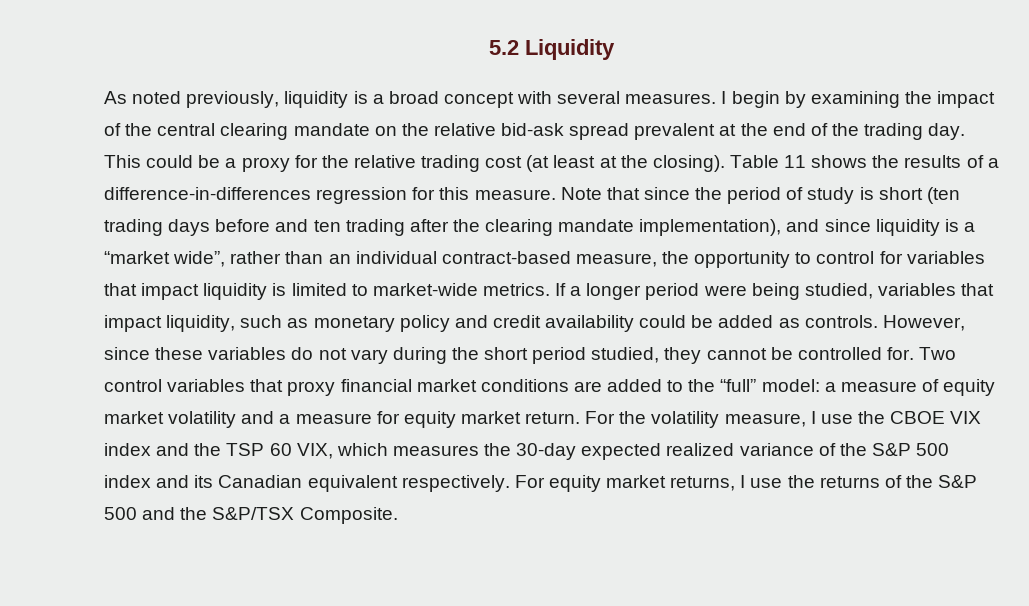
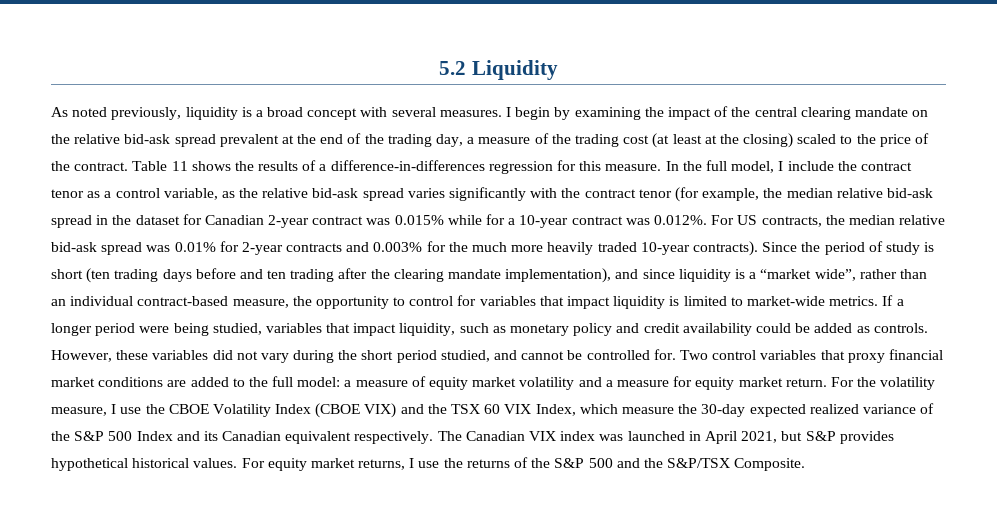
[928,123,966,140] [104,155,416,172] day. This could be a proxy for the relative -> [436,133,571,147] day, a measure of the
[652,155,725,172] closing). -> [743,133,929,148] [51,161,129,171] closing) scaled to the price of the contract.
[560,187,690,200] Note that since -> [665,160,912,173] [51,187,933,202] [51,214,946,228] [51,241,798,256] In the full model, I include the contract tenor as a control variable, as the relative bid-ask spread varies significantly with the contract tenor (for example, the median relative bid-ask spread in the dataset for Canadian 2-year contract was 0.015% while for a 10-year contract was 0.012%. For US contracts, the median relative bid-ask spread was 0.01% for 2-year contracts and 0.003% for the much more heavily traded 10-year contracts). Since
[104,347,150,360] since -> (112, 356) none
[291,347,314,360] do -> [212,350,233,360] did
[664,347,702,364] they -> [494,350,518,360] and
[720,379,757,392] “full” -> [272,376,294,387] full
[950,411,982,424] [104,443,479,459] VIX index and the TSP 60 VIX, which measures -> [212,403,674,418] Volatility Index (CBOE VIX) and the TSX 60 VIX Index, which measure
[104,475,151,488] index -> [136,431,173,441] Index
(510, 483) none -> [437,431,894,444] [51,458,238,471] The Canadian VIX index was launched in April 2021, but S&P provides hypothetical historical values.

